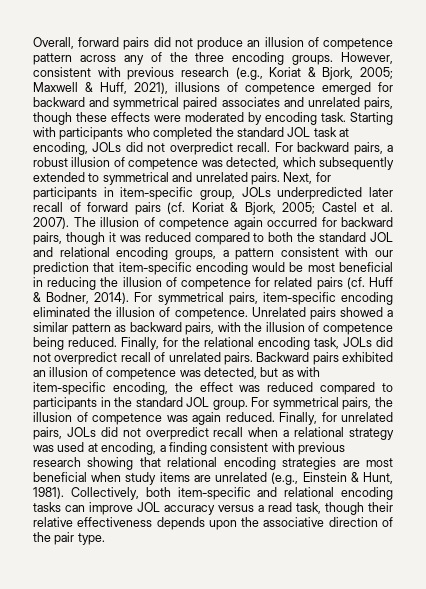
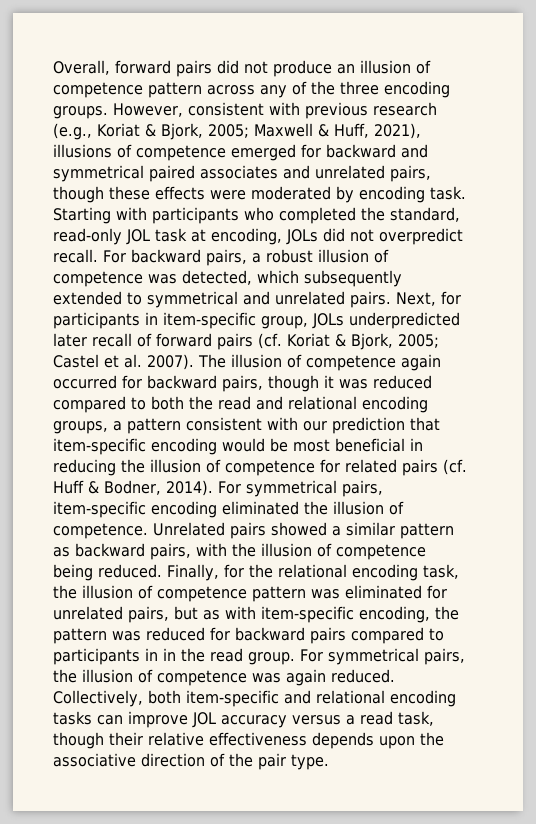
[236,127,284,137] standard -> [390,207,460,222] [53,228,122,245] standard, read-only
[319,232,393,242] standard JOL -> [218,396,251,410] read
[343,337,393,347] [33,352,393,365] [33,367,257,380] JOLs did not overpredict recall of unrelated pairs. Backward pairs exhibited an illusion of competence was detected, -> [53,585,447,602] [53,606,169,623] the illusion of competence pattern was eliminated for unrelated pairs,
[199,382,314,392] effect was reduced -> [53,627,346,644] pattern was reduced for backward pairs
[114,397,210,407] the standard JOL -> [163,648,243,662] in the read
[279,412,393,425] [33,427,394,440] [33,442,345,455] [33,457,393,470] [33,472,394,485] [33,487,64,499] Finally, for unrelated pairs, JOLs did not overpredict recall when a relational strategy was used at encoding, a finding consistent with previous research showing that relational encoding strategies are most beneficial when study items are unrelated (e.g., Einstein & Hunt, 1981). -> (395, 676) none

